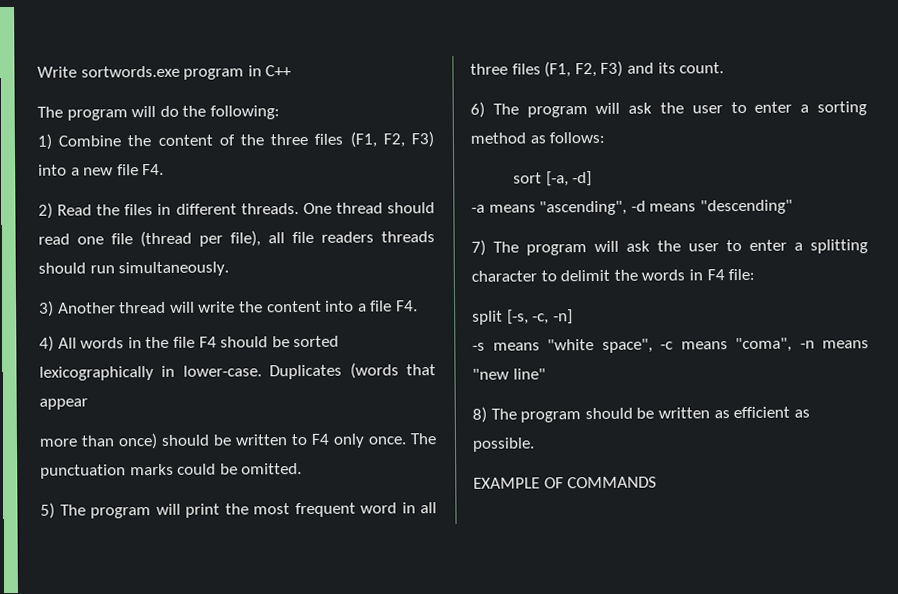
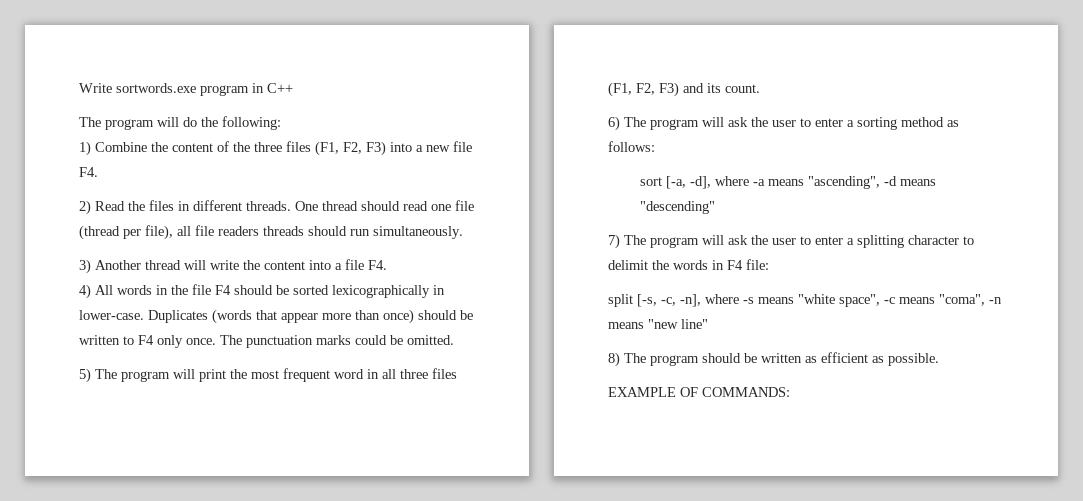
(88, 404) // -> (318, 318) none
[572,171,593,187] -d] // -> [689,176,749,189] -d], where
[552,309,573,325] -n] // -> [680,294,739,307] -n], where
[567,476,658,489] COMMANDS -> [702,387,790,397] COMMANDS:

